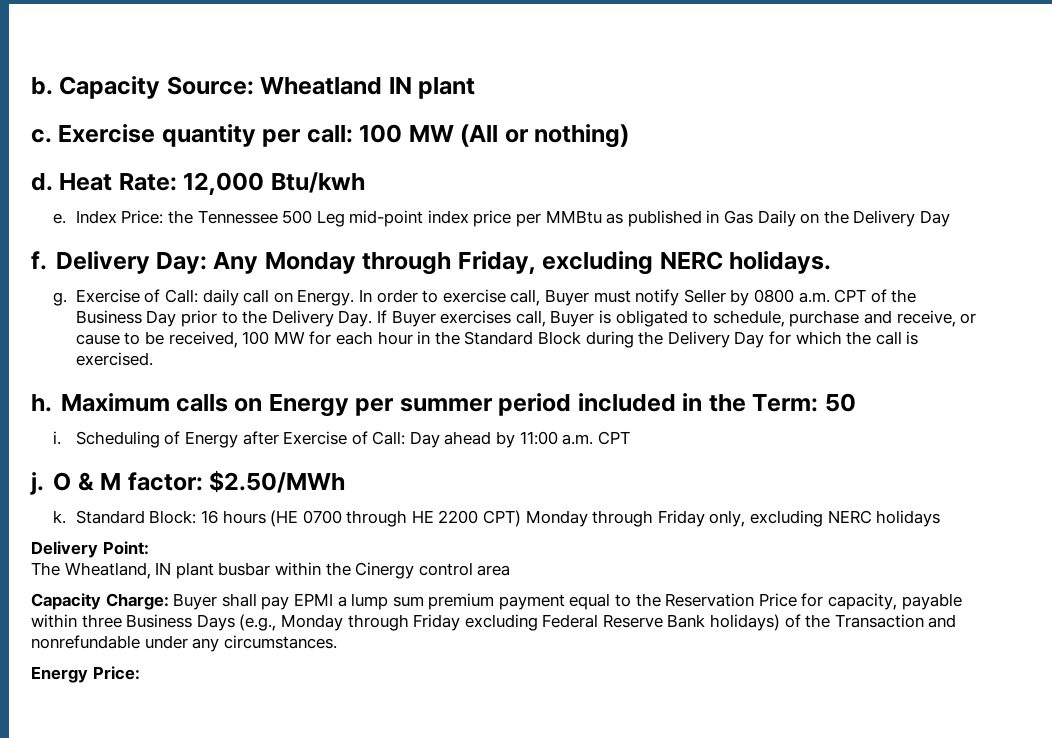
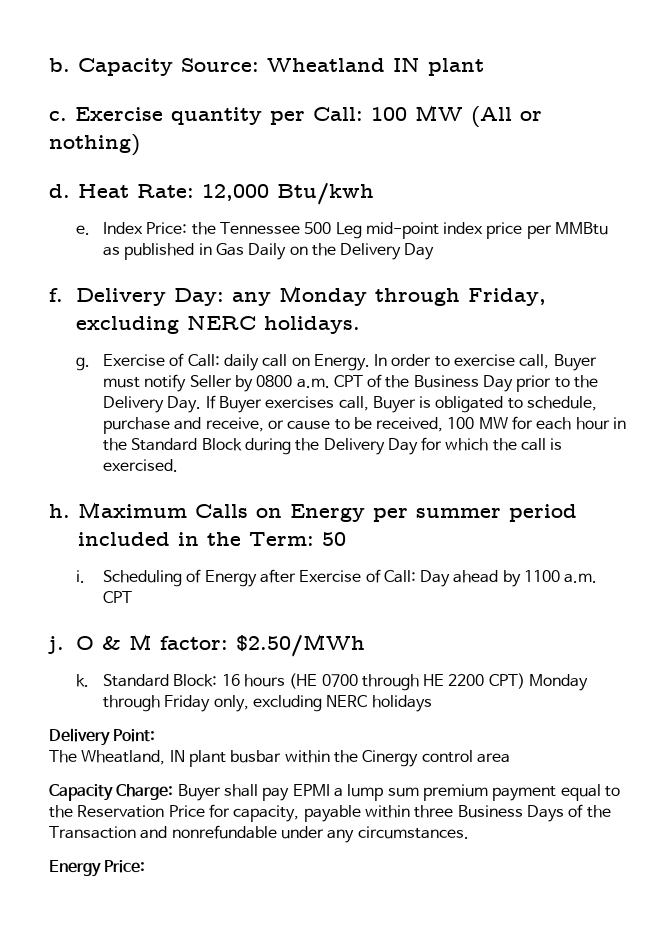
[306,125,353,143] call: -> [313,107,363,121] Call:
[213,252,259,274] Any -> [231,292,271,306] any
[175,394,228,412] calls -> [195,504,248,518] Calls
[519,431,558,445] 11:00 -> [524,570,561,582] 1100
[239,614,781,631] (e.g., Monday through Friday excluding Federal Reserve Bank holidays) -> (564, 813) none

